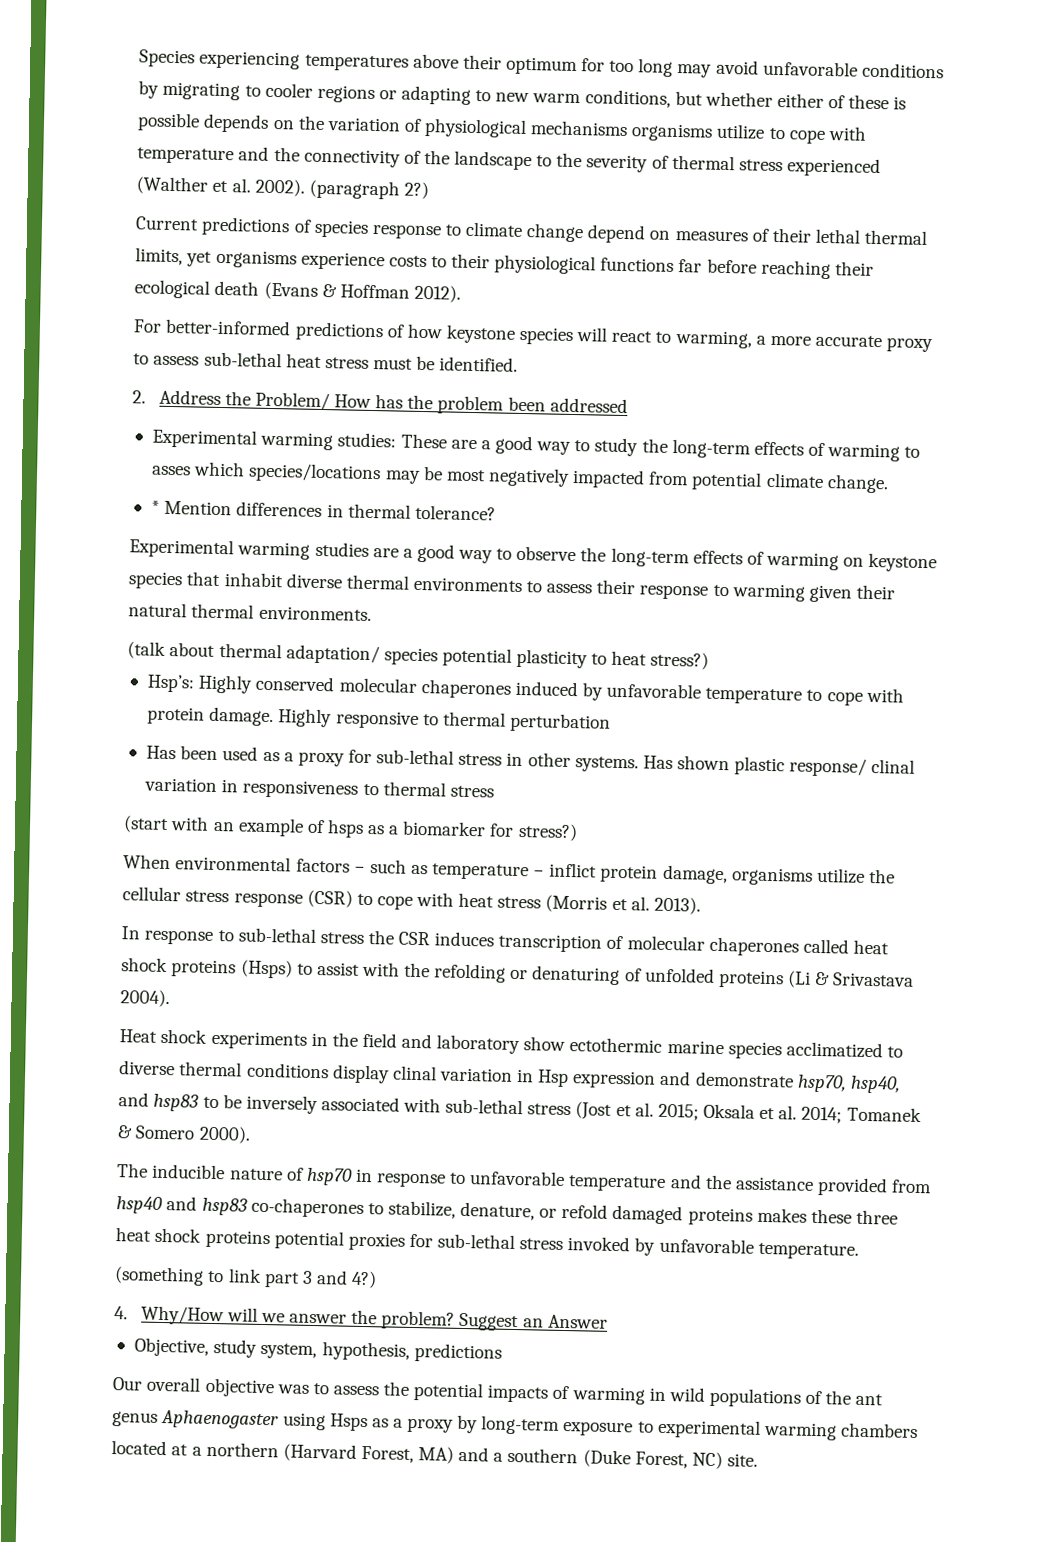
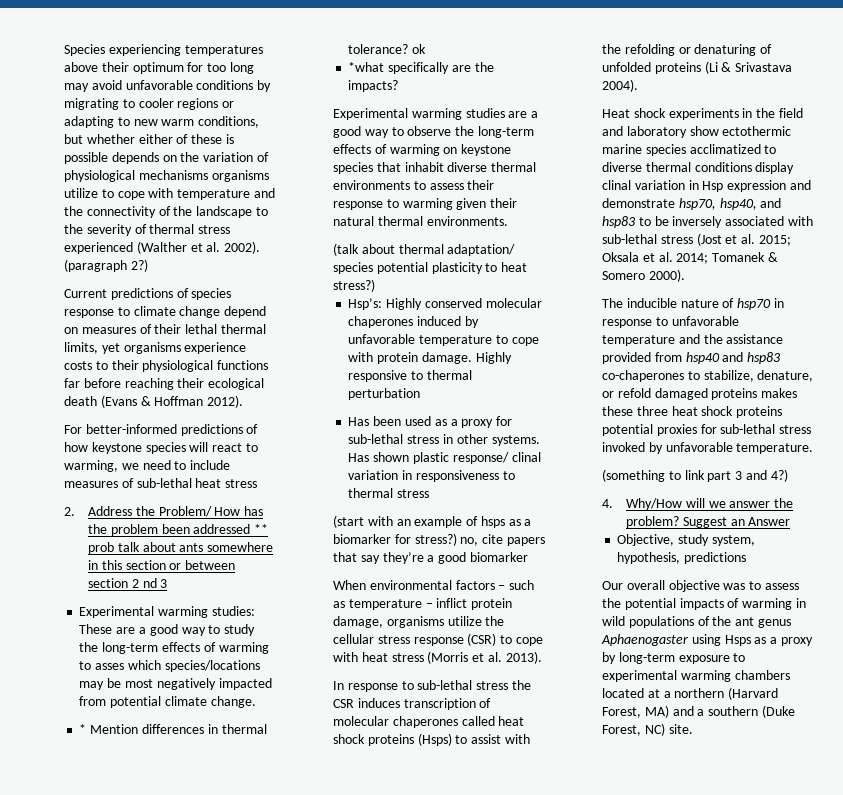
[755,334,934,353] [133,353,200,366] a more accurate proxy to assess -> [121,460,231,470] [63,478,134,488] we need to include measures of
[372,355,519,372] must be identified. -> (258, 483) none
(628, 405) none -> [254,524,269,534] [87,542,274,554] [87,560,236,570] [87,578,168,588] ** prob talk about ants somewhere in this section or between section 2 nd 3
(496, 512) none -> [412,44,427,54] [348,62,494,74] [348,80,399,92] ok // *what specifically are the impacts?
(578, 832) none -> [460,534,545,546] [332,552,528,564] no, cite papers that say they’re a good biomarker

